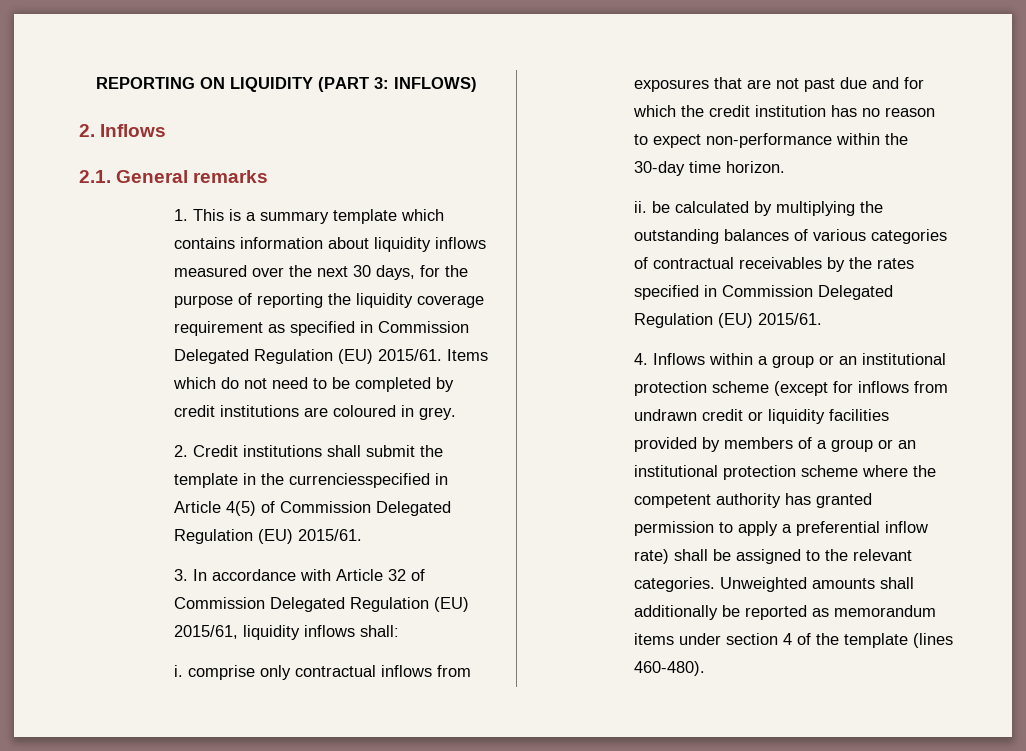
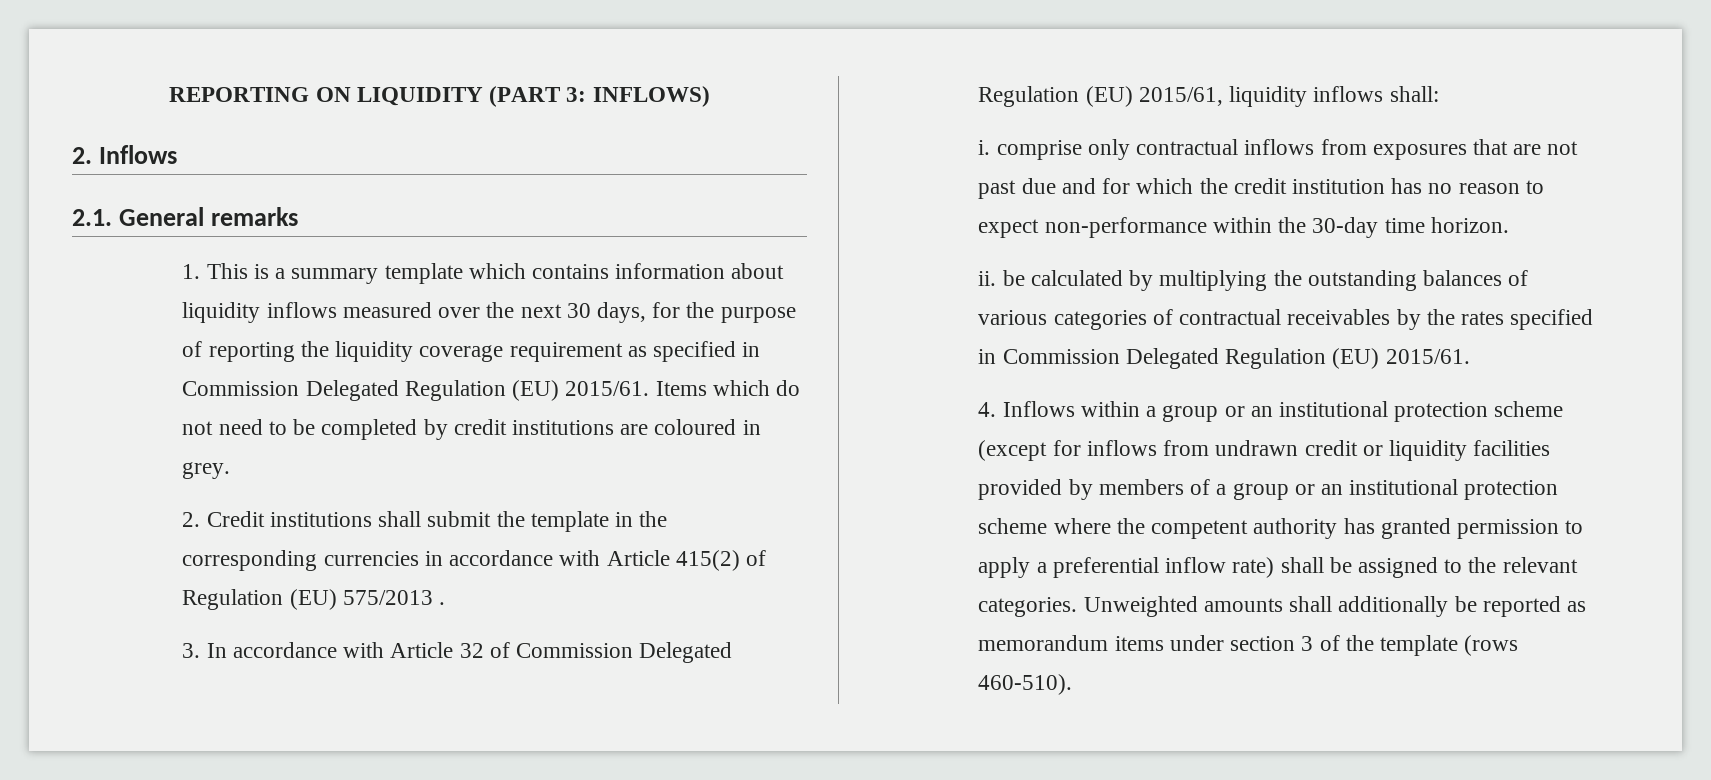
[288,473,448,488] [173,501,451,516] [173,529,362,544] currenciesspecified in Article 4(5) of Commission Delegated Regulation (EU) 2015/61. -> [182,550,766,571] [182,589,446,610] corresponding currencies in accordance with Article 415(2) of Regulation (EU) 575/2013 .
[782,633,792,645] 4 -> [1301,636,1314,651] 3
[912,633,953,648] [633,661,705,676] (lines 460-480). -> [1464,635,1519,656] [978,674,1073,695] (rows 460-510).

